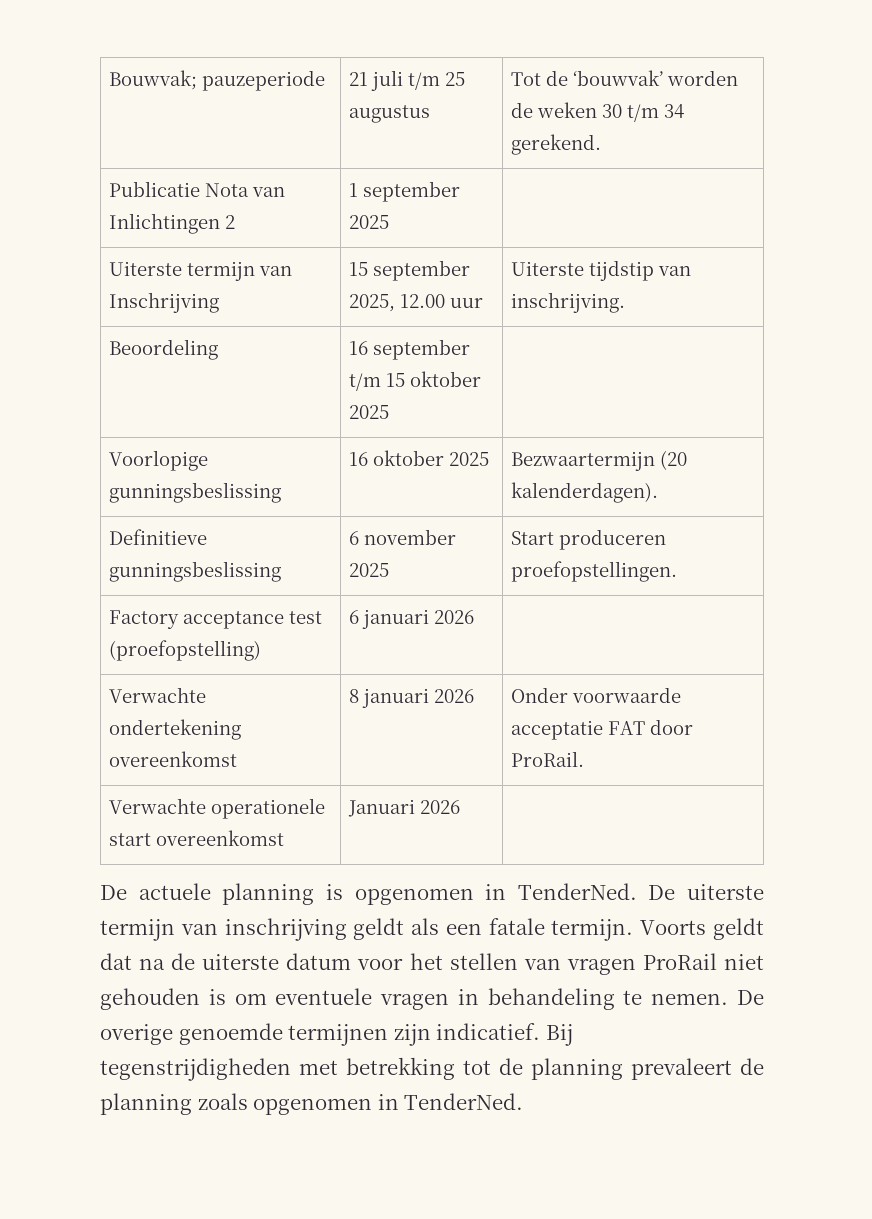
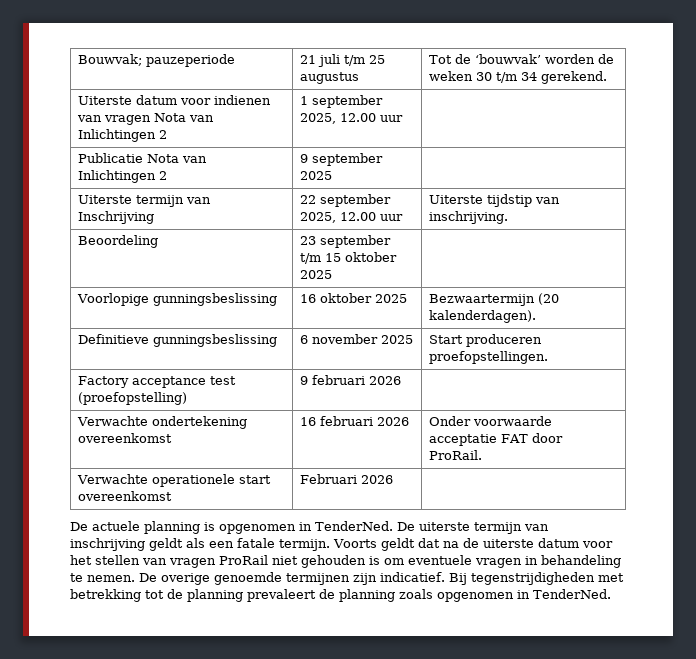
(601, 144) none -> [78,95,272,105] [77,113,215,125] [78,129,168,142] [300,95,384,108] [300,113,404,124] // Uiterste datum voor indienen van vragen Nota van Inlichtingen 2 | 1 september 2025, 12.00 uur |
[348,183,358,197] 1 -> [300,154,309,163] 9
[348,262,368,276] 15 -> [300,195,317,204] 22
[348,341,368,355] 16 -> [300,236,317,245] 23
[348,609,429,629] 6 januari -> [300,375,366,385] 9 februari
[348,688,429,708] 8 januari -> [300,416,374,426] 16 februari
[347,799,415,817] Januari -> [300,474,358,484] Februari

